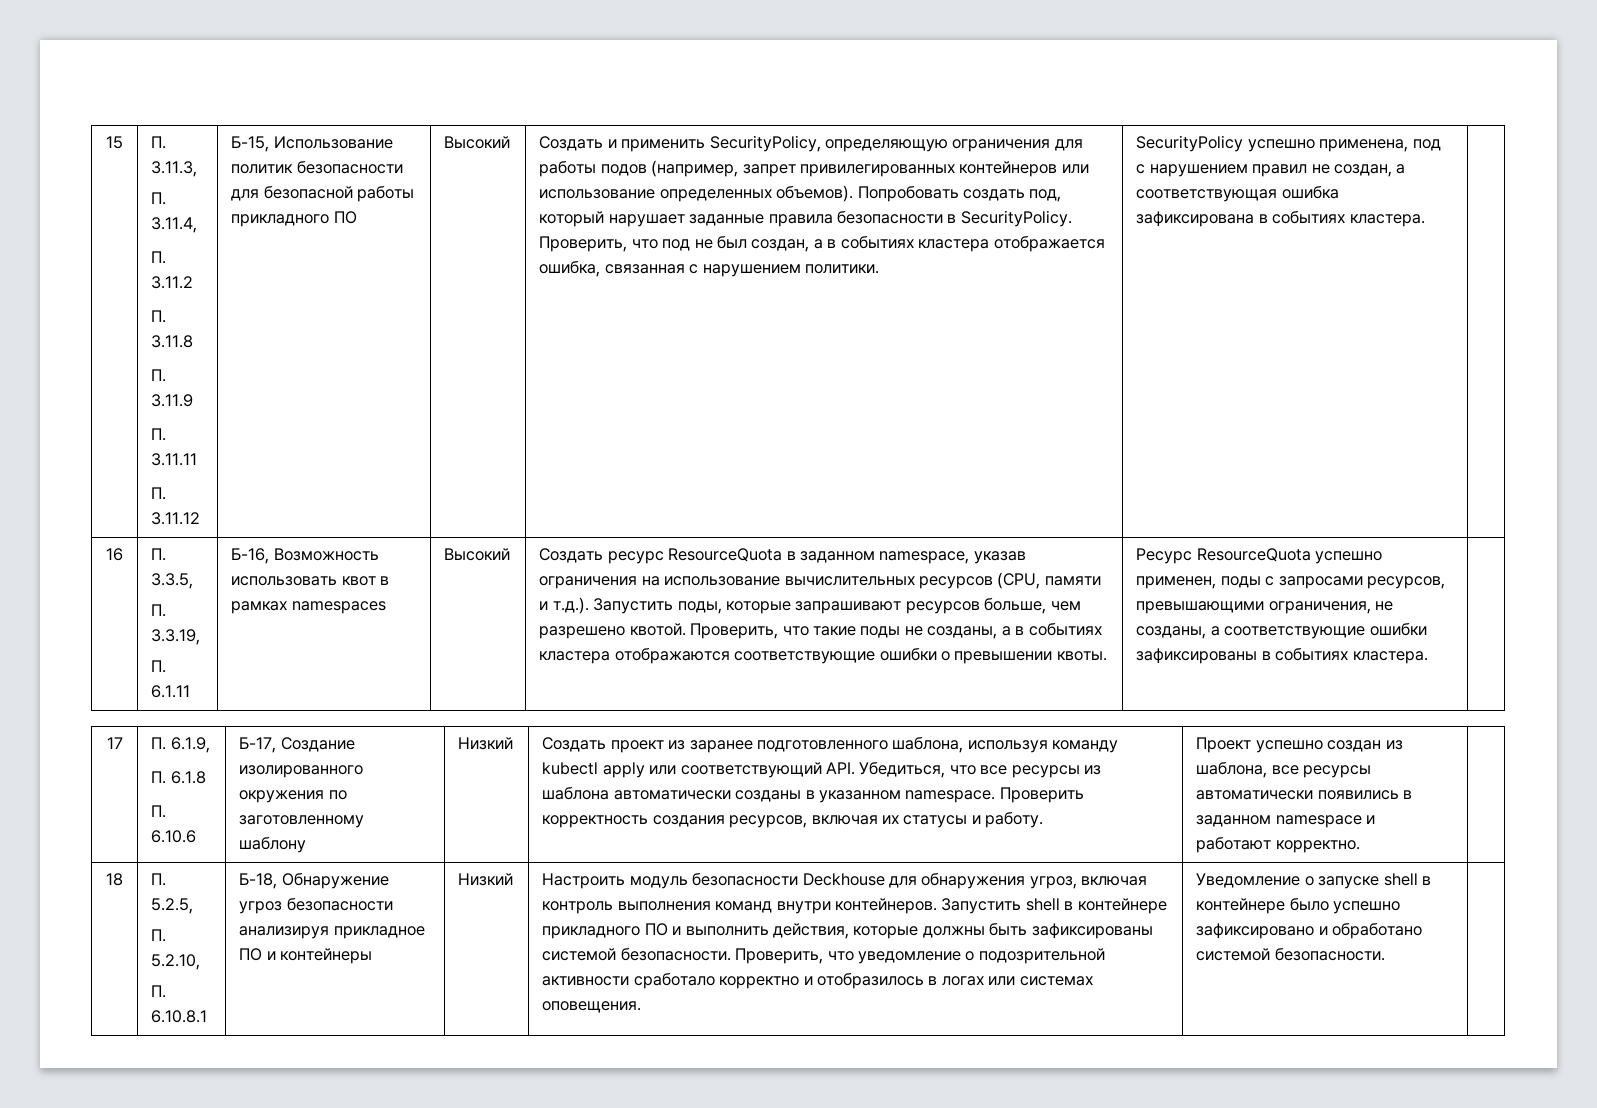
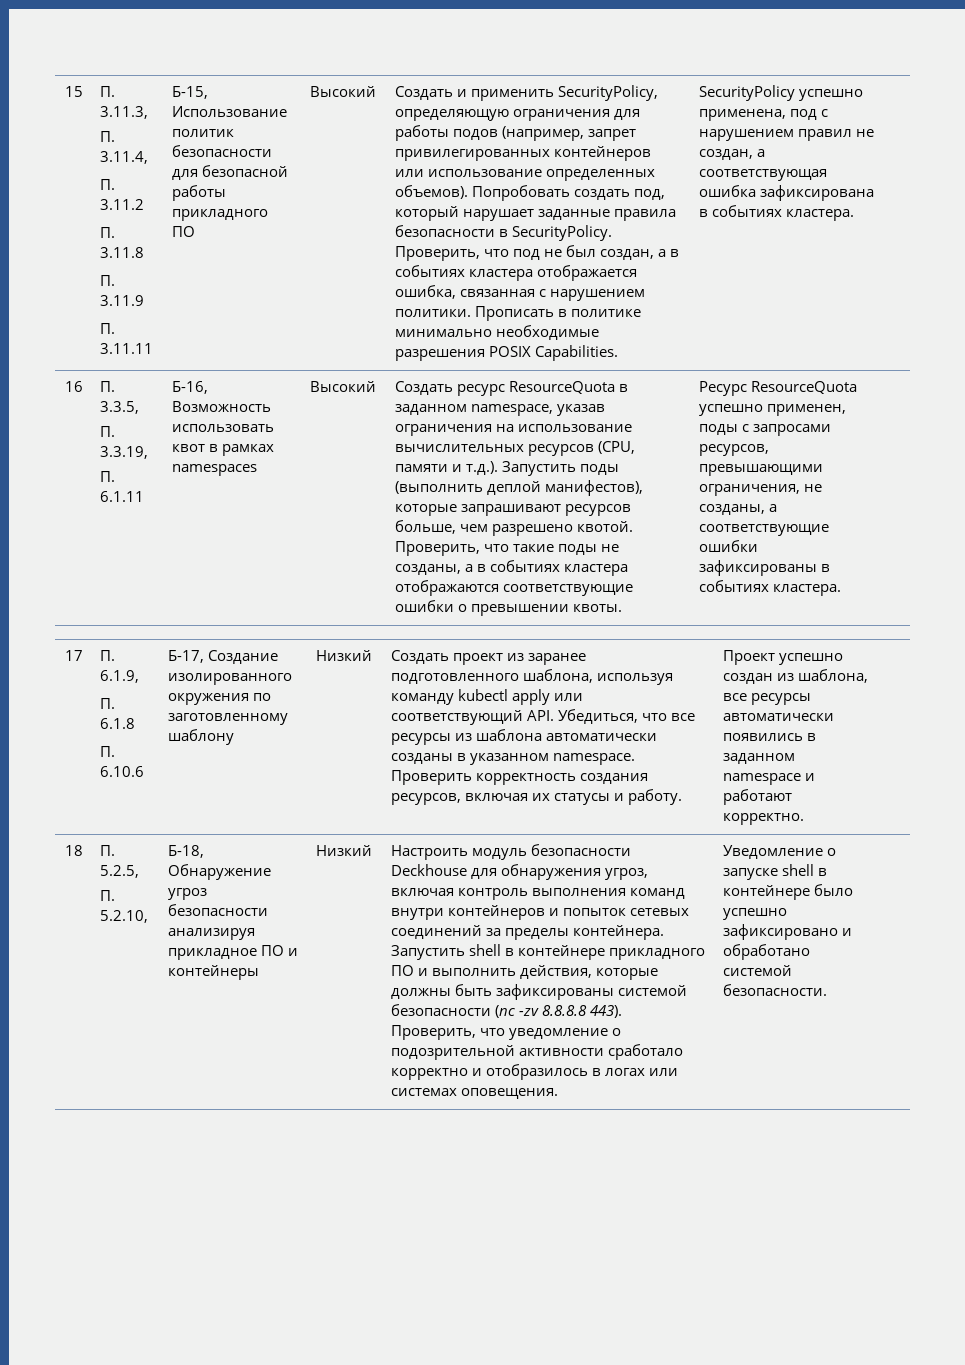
[151,487,167,500] [151,512,201,525] // П. 3.11.12 -> (153, 348) none
(880, 269) none -> [474,306,641,321] [394,325,599,340] [394,345,618,361] Прописать в политике минимально необходимые разрешения POSIX Capabilities.
[677,601,722,614] поды, -> [579,464,619,475] [394,480,643,496] поды (выполнить деплой манифестов),
[151,985,167,998] [151,1010,208,1023] // П. 6.10.8.1 -> (148, 916) none
[835,898,938,914] контейнеров. -> [447,905,689,920] [390,925,664,940] контейнеров и попыток сетевых соединений за пределы контейнера.
[620,947,731,961] безопасности. -> [390,1004,622,1018] безопасности (nc -zv 8.8.8.8 443).

